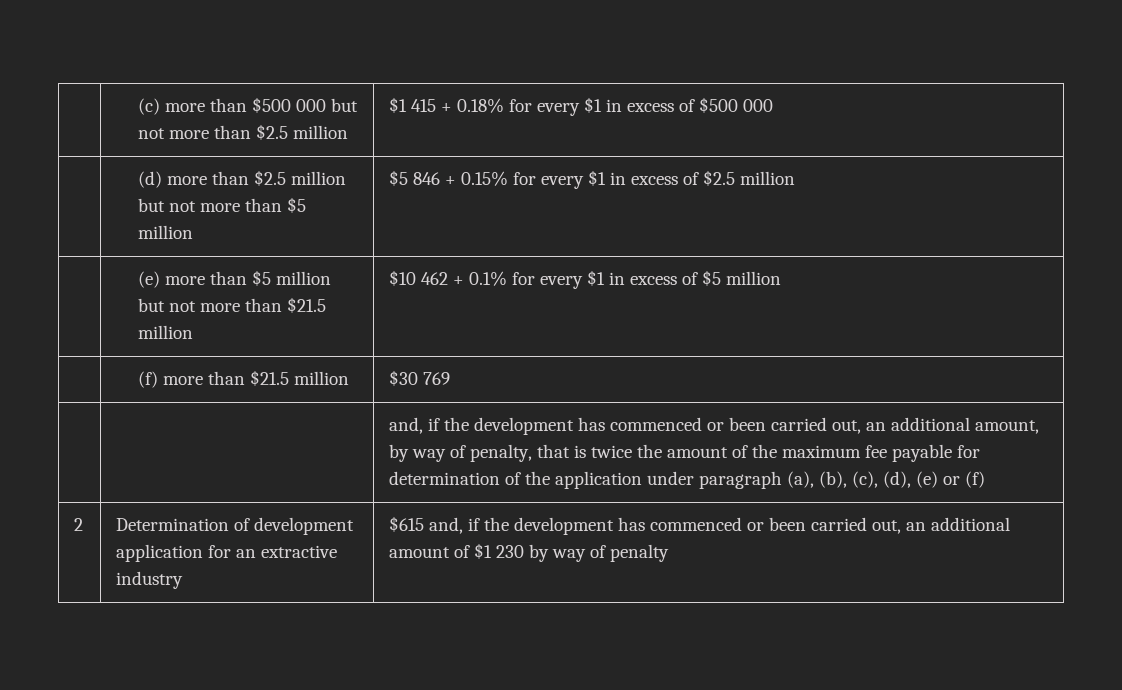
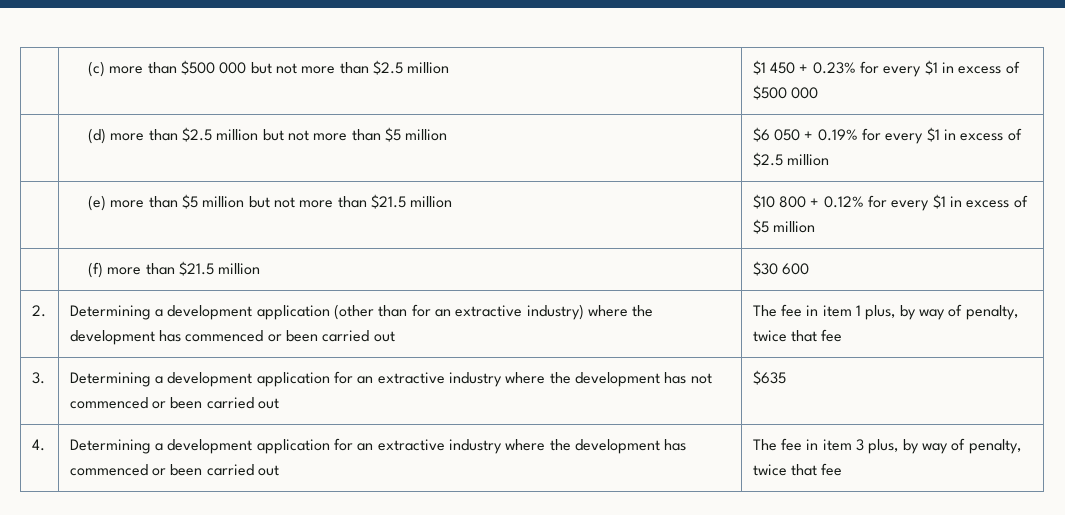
[411,98,505,113] 415 + 0.18% -> [770,62,856,74] 450 + 0.23%
[389,170,509,186] $5 846 + 0.15% -> [752,127,858,142] $6 050 + 0.19%
[421,271,508,286] 462 + 0.1% -> [779,196,864,208] 800 + 0.12%
[423,372,451,385] [389,417,1040,435] [389,444,981,462] [389,471,986,489] [74,518,84,531] [116,517,355,535] [116,544,338,562] [116,571,184,589] [389,516,1011,535] [389,543,670,562] 769 // | | and, if the development has commenced or been carried out, an additional amount, by way of penalty, that is twice the amount of the maximum fee payable for determination of the application under paragraph (a), (b), (c), (d), (e) or (f) // 2 | Determination of development application for an extractive industry | $615 and, if the development has commenced or been carried out, an additional amount of $1 230 by way of penalty -> [782,263,810,275] [31,305,46,317] [69,304,654,320] [69,330,395,345] [752,304,1018,320] [752,329,843,342] [31,372,45,384] [69,371,712,387] [69,397,280,409] [752,370,786,385] [31,439,45,451] [69,438,687,454] [69,464,280,476] [752,438,1021,454] [752,463,843,476] 600 // 2. | Determining a development application (other than for an extractive industry) where the development has commenced or been carried out | The fee in item 1 plus, by way of penalty, twice that fee // 3. | Determining a development application for an extractive industry where the development has not commenced or been carried out | $635 // 4. | Determining a development application for an extractive industry where the development has commenced or been carried out | The fee in item 3 plus, by way of penalty, twice that fee

